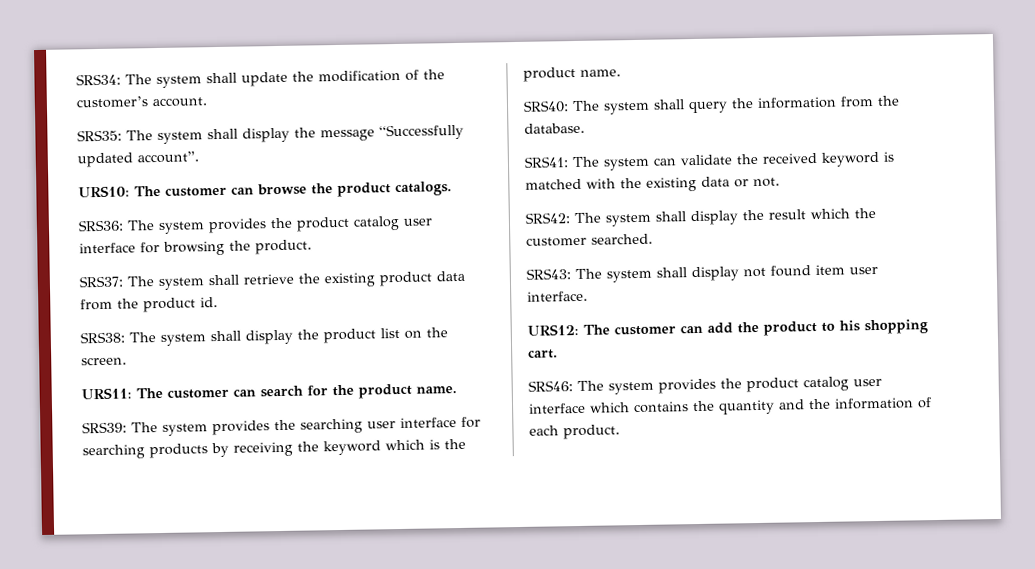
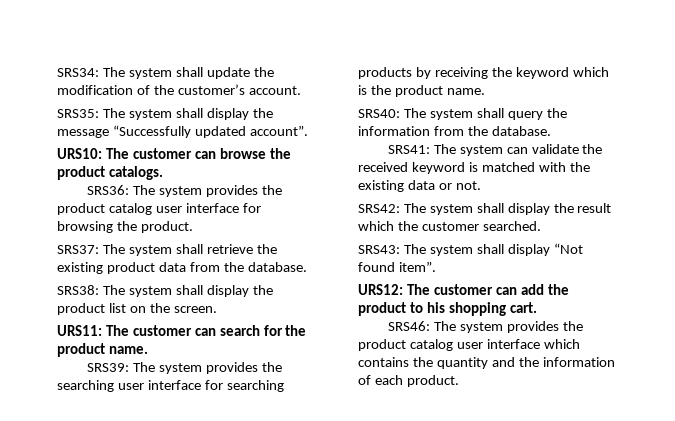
[143,297,218,313] product id. -> [247,262,307,272] database.
[743,264,878,278] [527,290,588,302] not found item user interface. -> [553,243,583,254] [358,261,436,272] “Not found item”.

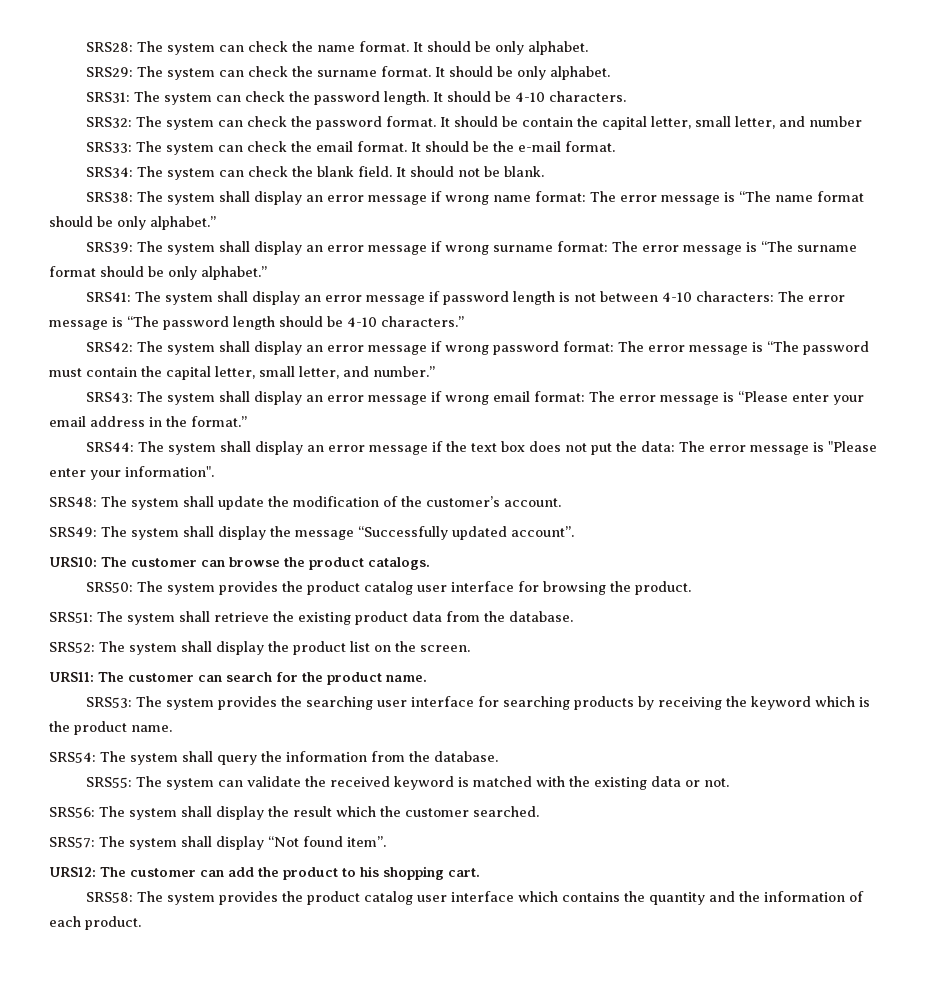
[57,68,99,77] SRS34: -> [85,41,588,55] [85,66,610,80] [85,91,626,105] [85,116,862,130] [85,141,615,155] [85,166,544,180] [85,191,864,205] [49,216,216,230] [85,241,857,255] [49,266,267,280] [85,291,845,305] [49,316,464,330] [85,341,869,355] [49,366,435,380] [85,391,864,405] [49,416,247,427] [85,441,877,455] [49,466,214,480] [49,497,97,507] SRS28: The system can check the name format. It should be only alphabet. // SRS29: The system can check the surname format. It should be only alphabet. // SRS31: The system can check the password length. It should be 4-10 characters. // SRS32: The system can check the password format. It should be contain the capital letter, small letter, and number // SRS33: The system can check the email format. It should be the e-mail format. // SRS34: The system can check the blank field. It should not be blank. // SRS38: The system shall display an error message if wrong name format: The error message is “The name format should be only alphabet.” // SRS39: The system shall display an error message if wrong surname format: The error message is “The surname format should be only alphabet.” // SRS41: The system shall display an error message if password length is not between 4-10 characters: The error message is “The password length should be 4-10 characters.” // SRS42: The system shall display an error message if wrong password format: The error message is “The password must contain the capital letter, small letter, and number.” // SRS43: The system shall display an error message if wrong email format: The error message is “Please enter your email address in the format.” // SRS44: The system shall display an error message if the text box does not put the data: The error message is "Please enter your information". // SRS48:
[57,109,99,118] SRS35: -> [49,527,97,537] SRS49:
[86,185,129,195] SRS36: -> [85,582,133,593] SRS50:
[57,245,99,254] SRS37: -> [49,612,93,623] SRS51:
[57,285,99,295] SRS38: -> [49,642,95,653] SRS52:
[86,363,129,372] SRS39: -> [85,697,132,708] SRS53:
[358,109,400,118] SRS40: -> [49,752,96,763] SRS54:
[387,145,430,154] SRS41: -> [85,777,132,788] SRS55:
[358,204,400,213] SRS42: -> [49,807,95,818] SRS56:
[358,245,400,254] SRS43: -> [49,837,95,848] SRS57:
[387,321,430,331] SRS46: -> [85,892,133,903] SRS58:

